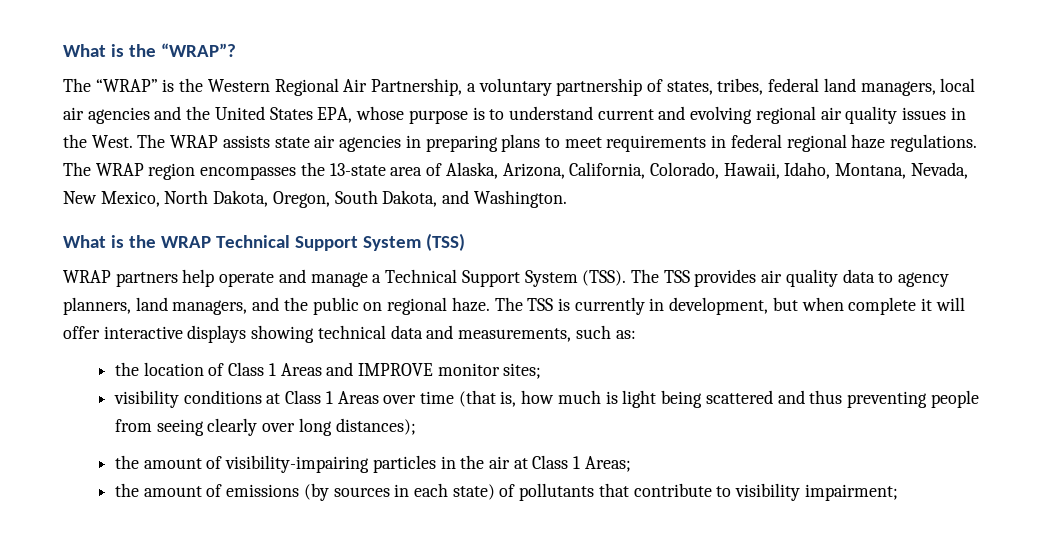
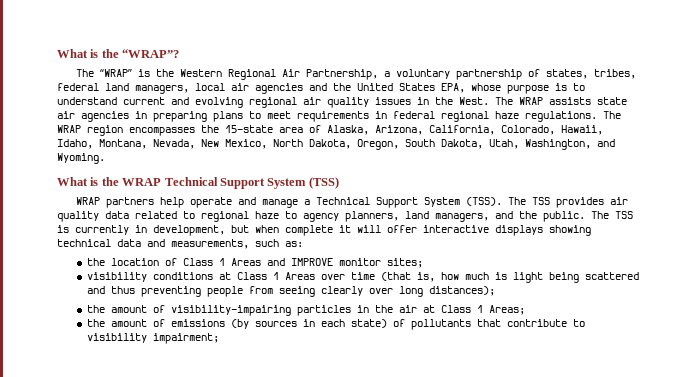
[329,163,386,176] 13-state -> [225,125,273,133] 15-state
[442,190,567,208] and Washington. -> [489,139,615,150] [57,153,105,164] Utah, Washington, and Wyoming.
(875, 276) none -> [135,211,279,222] related to regional haze
[312,297,490,315] public on regional haze. -> [543,211,585,222] public.

